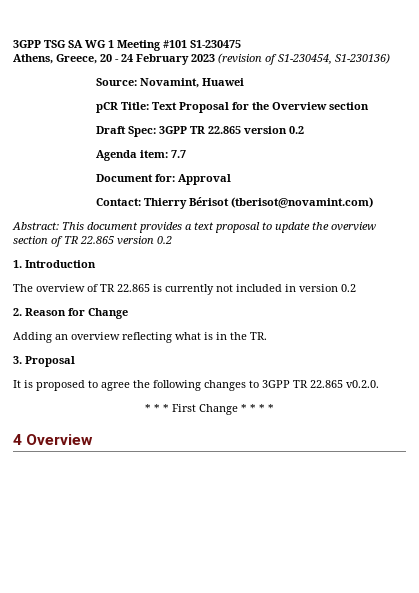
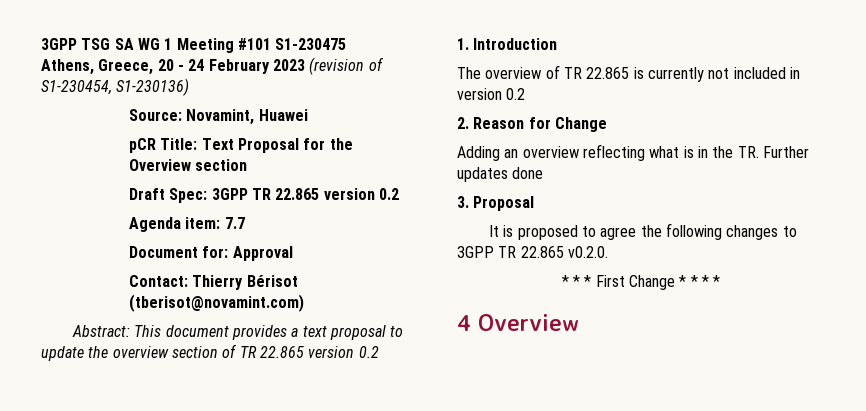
(267, 336) none -> [762,146,809,158] [457,167,544,182] Further updates done

